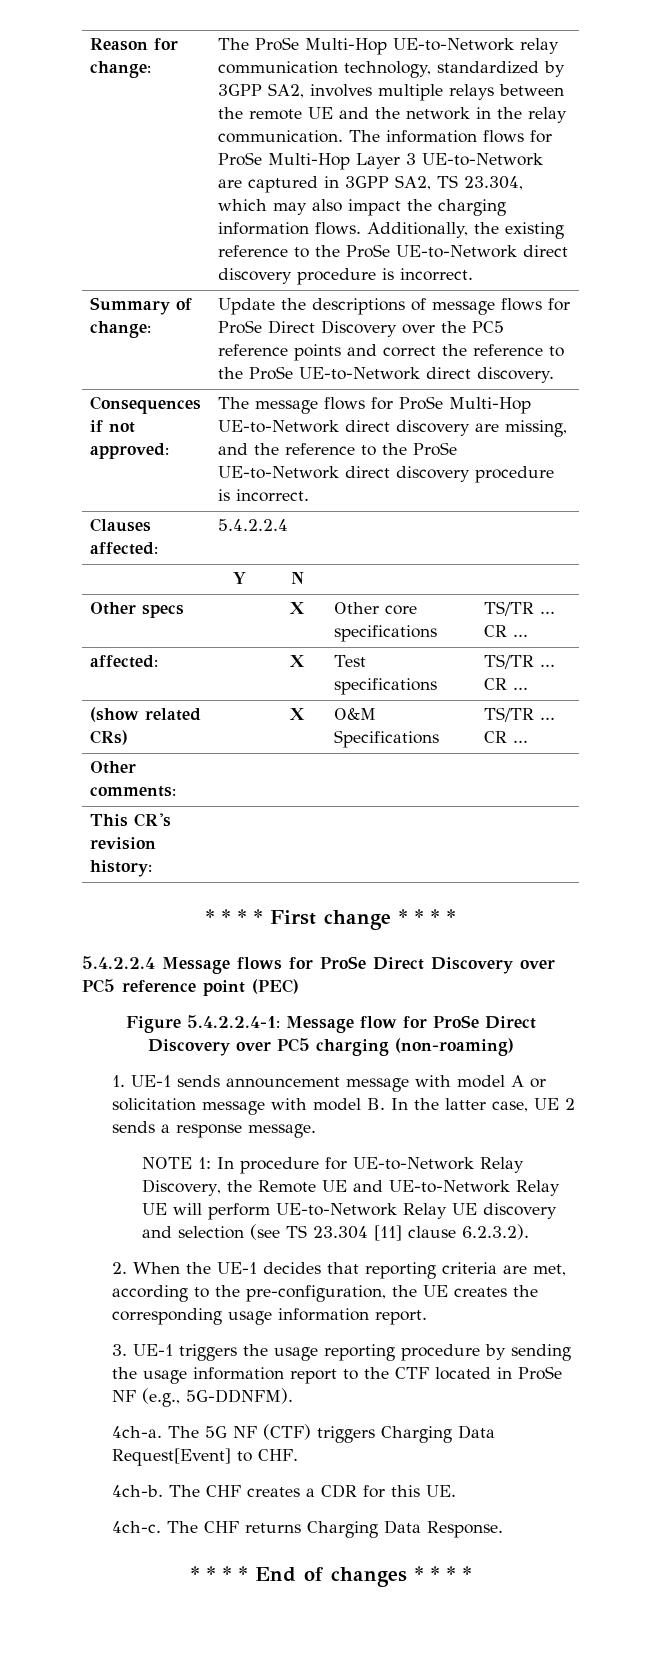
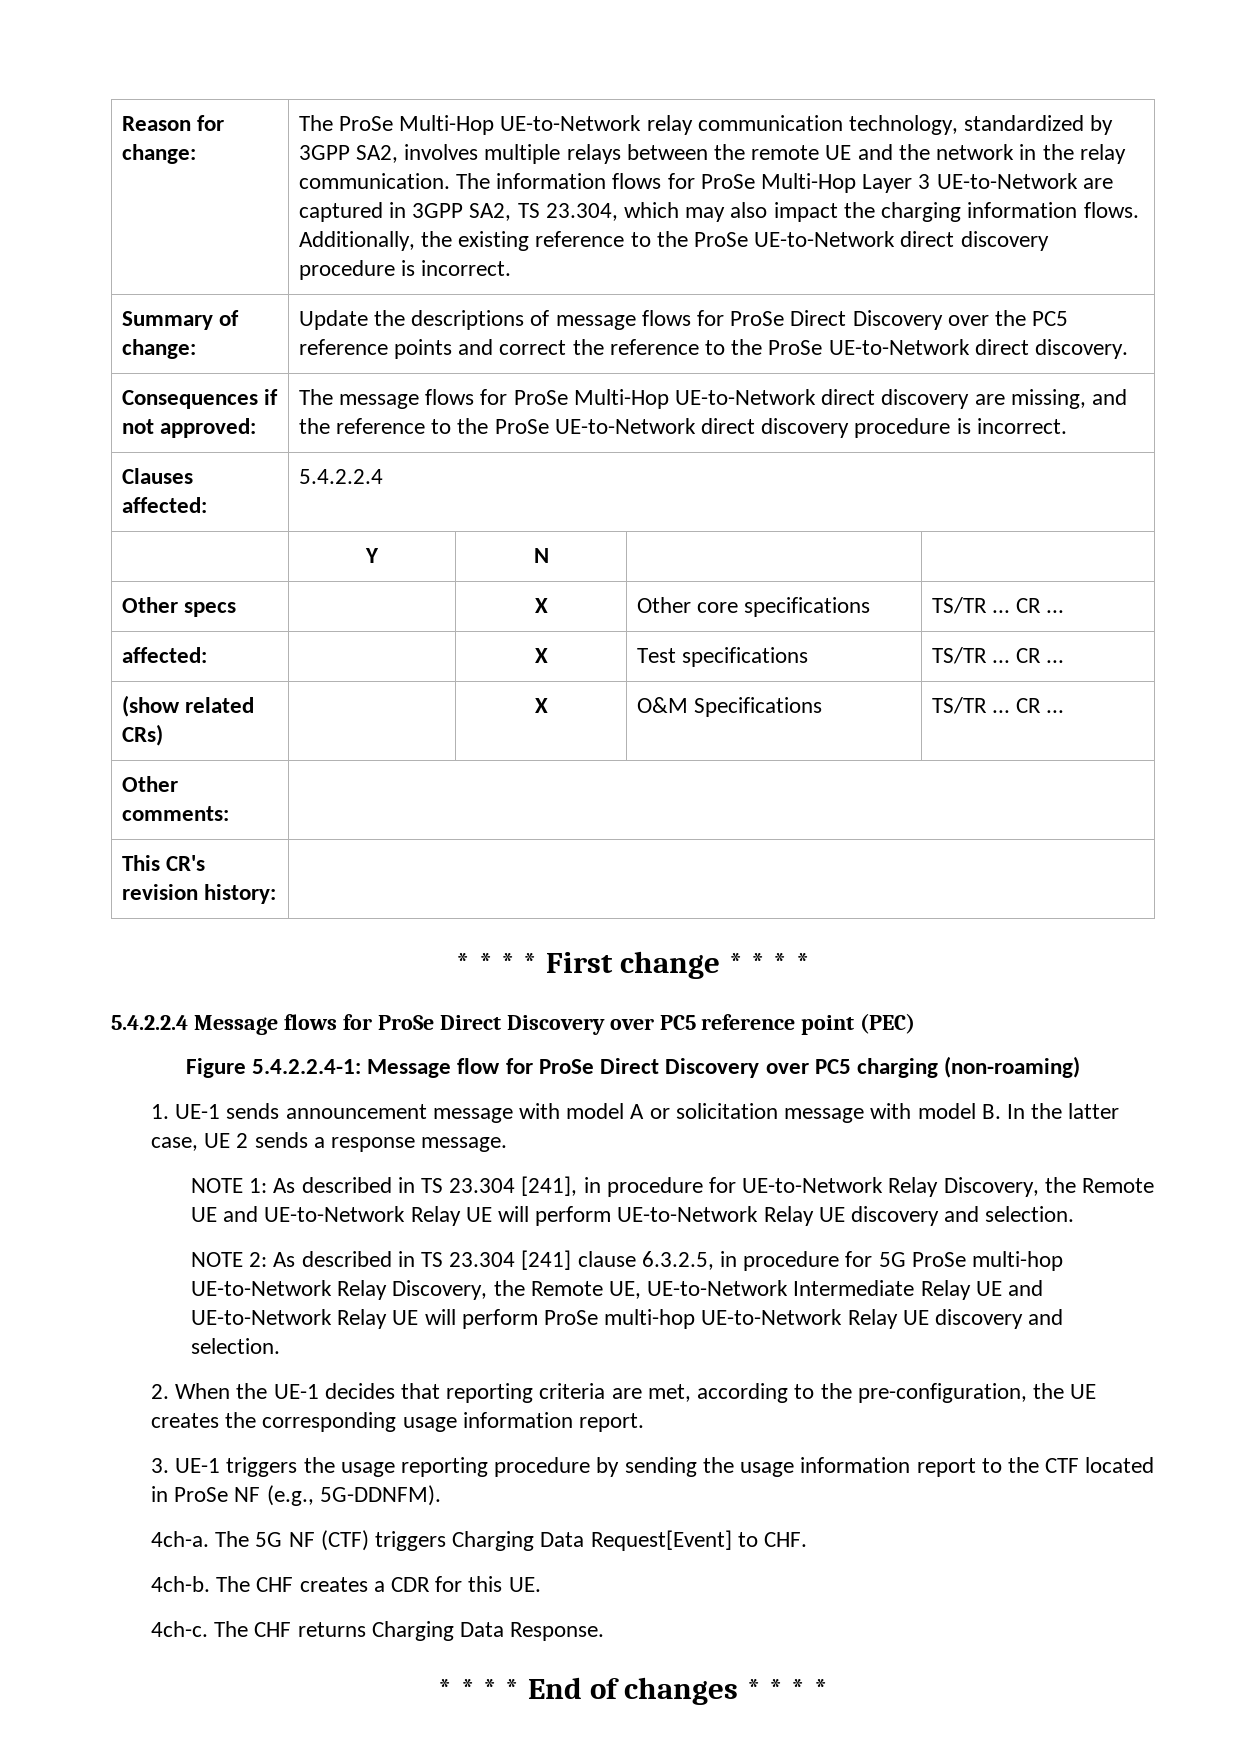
[216,1157,234,1169] In -> [273,1176,601,1196] As described in TS 23.304 [241], in
[177,1224,529,1241] selection (see TS 23.304 [11] clause 6.2.3.2). -> [985,1206,1075,1222] [190,1250,1064,1271] [190,1280,1044,1300] [190,1309,1064,1329] [190,1338,280,1354] selection. // NOTE 2: As described in TS 23.304 [241] clause 6.3.2.5, in procedure for 5G ProSe multi-hop UE-to-Network Relay Discovery, the Remote UE, UE-to-Network Intermediate Relay UE and UE-to-Network Relay UE will perform ProSe multi-hop UE-to-Network Relay UE discovery and selection.

